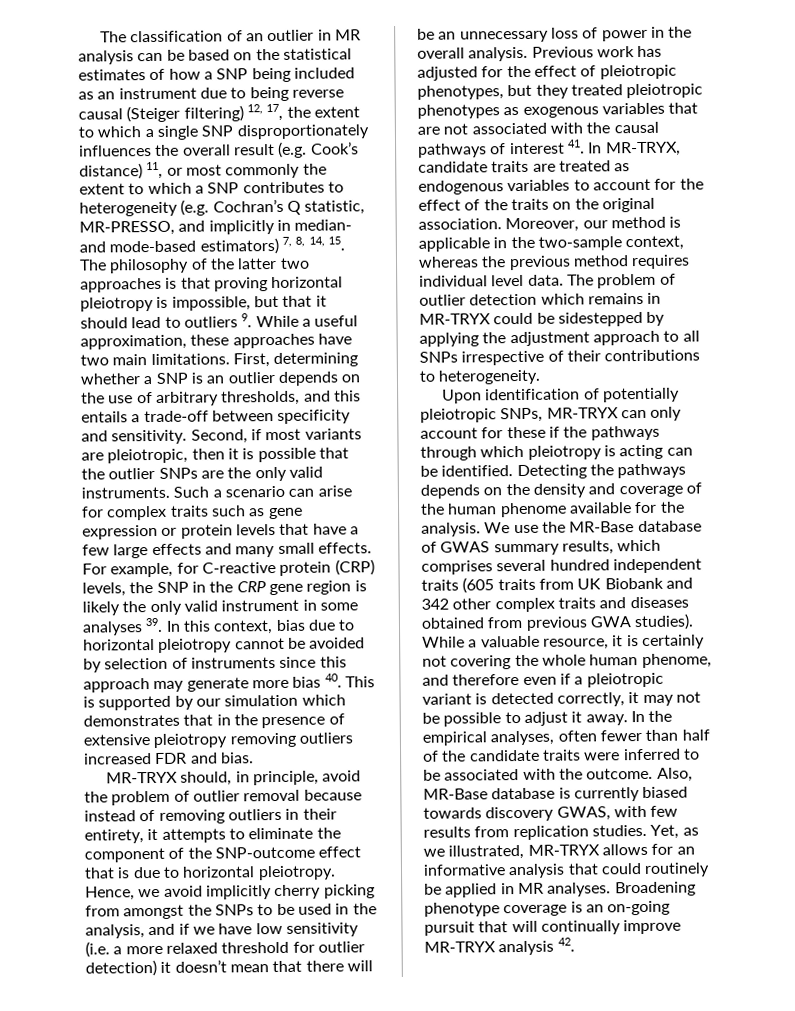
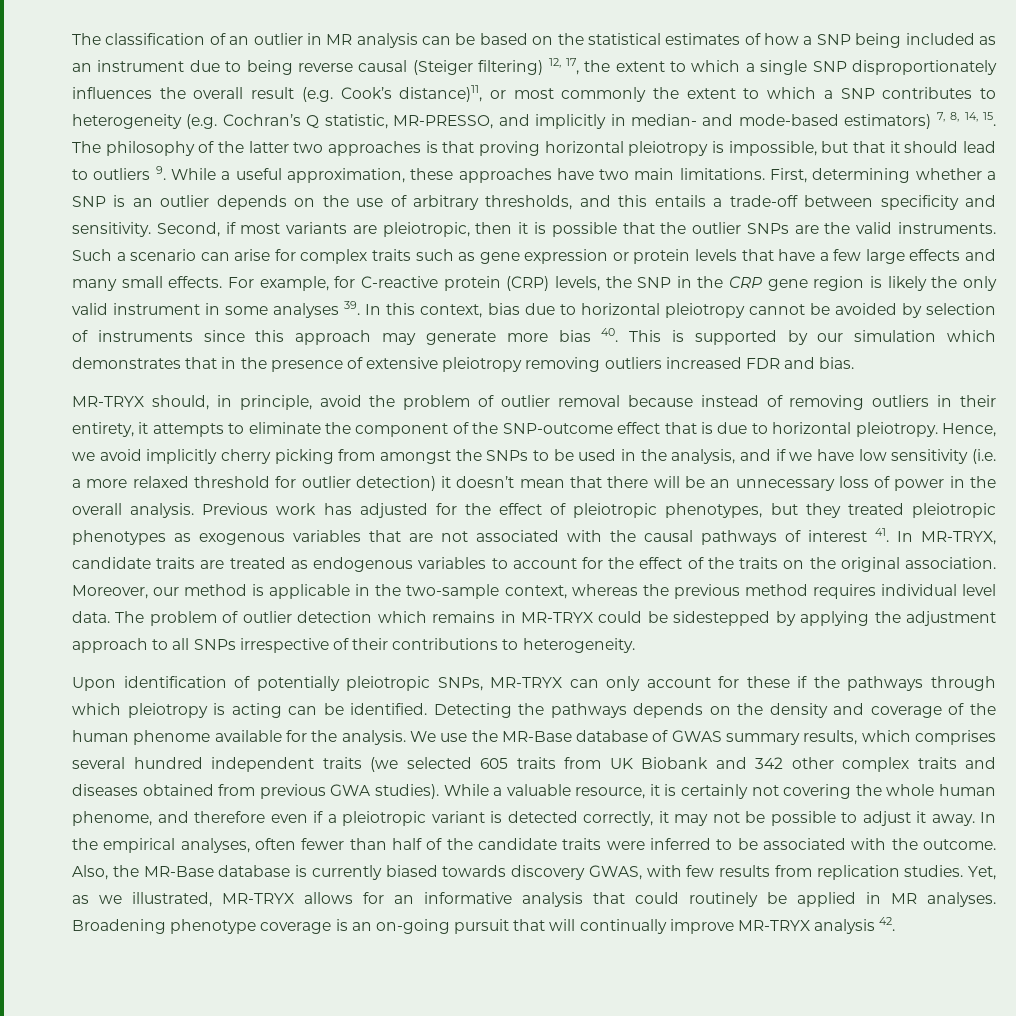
[79,161,164,180] distance) 11, -> [399,85,483,102] distance)11,
[254,466,287,482] only -> (851, 228) none
[462,577,495,594] (605 -> [370,757,508,772] (we selected 605
(693, 774) none -> [112,865,139,877] the

